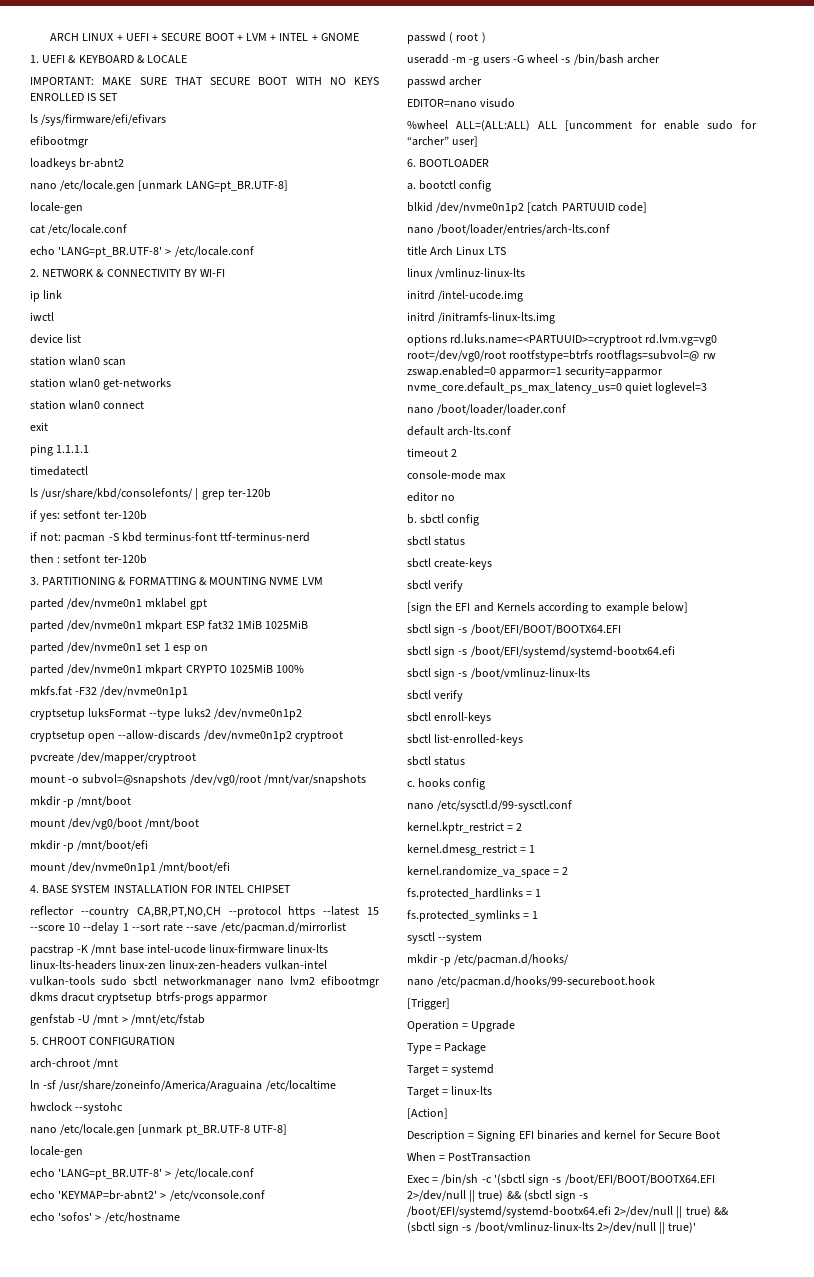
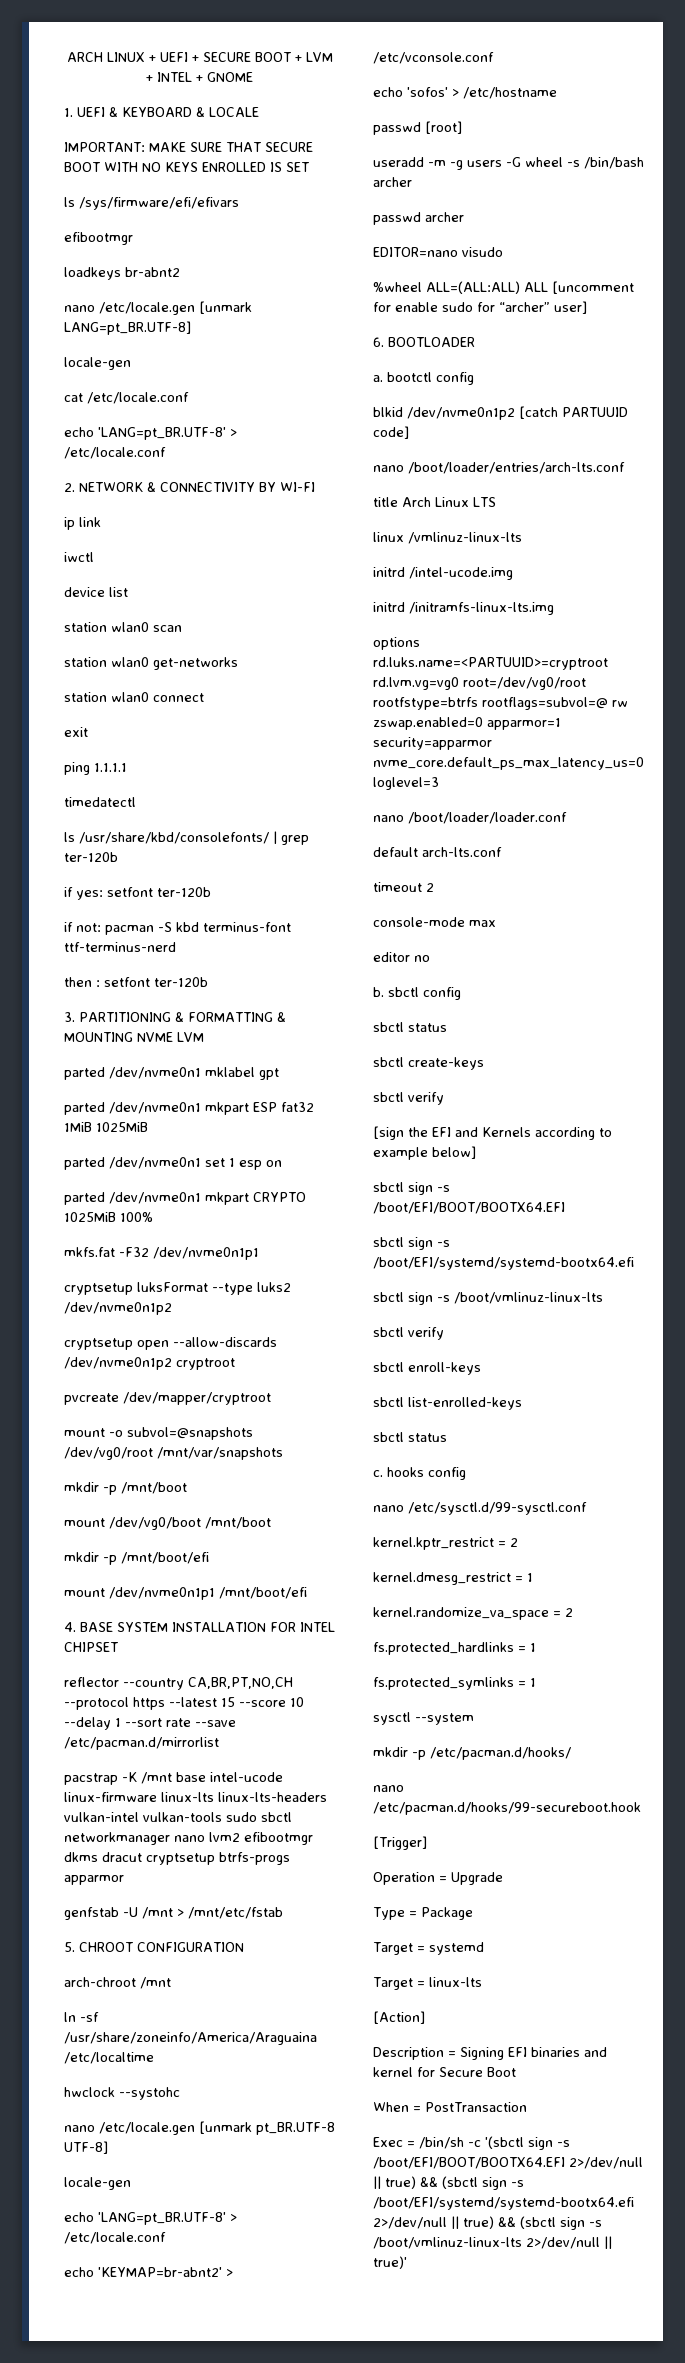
[119,960,262,970] linux-zen linux-zen-headers -> (327, 1797) none
[449,32,486,43] ( root ) -> [425,121,462,134] [root]
[625,382,653,394] quiet -> (644, 763) none

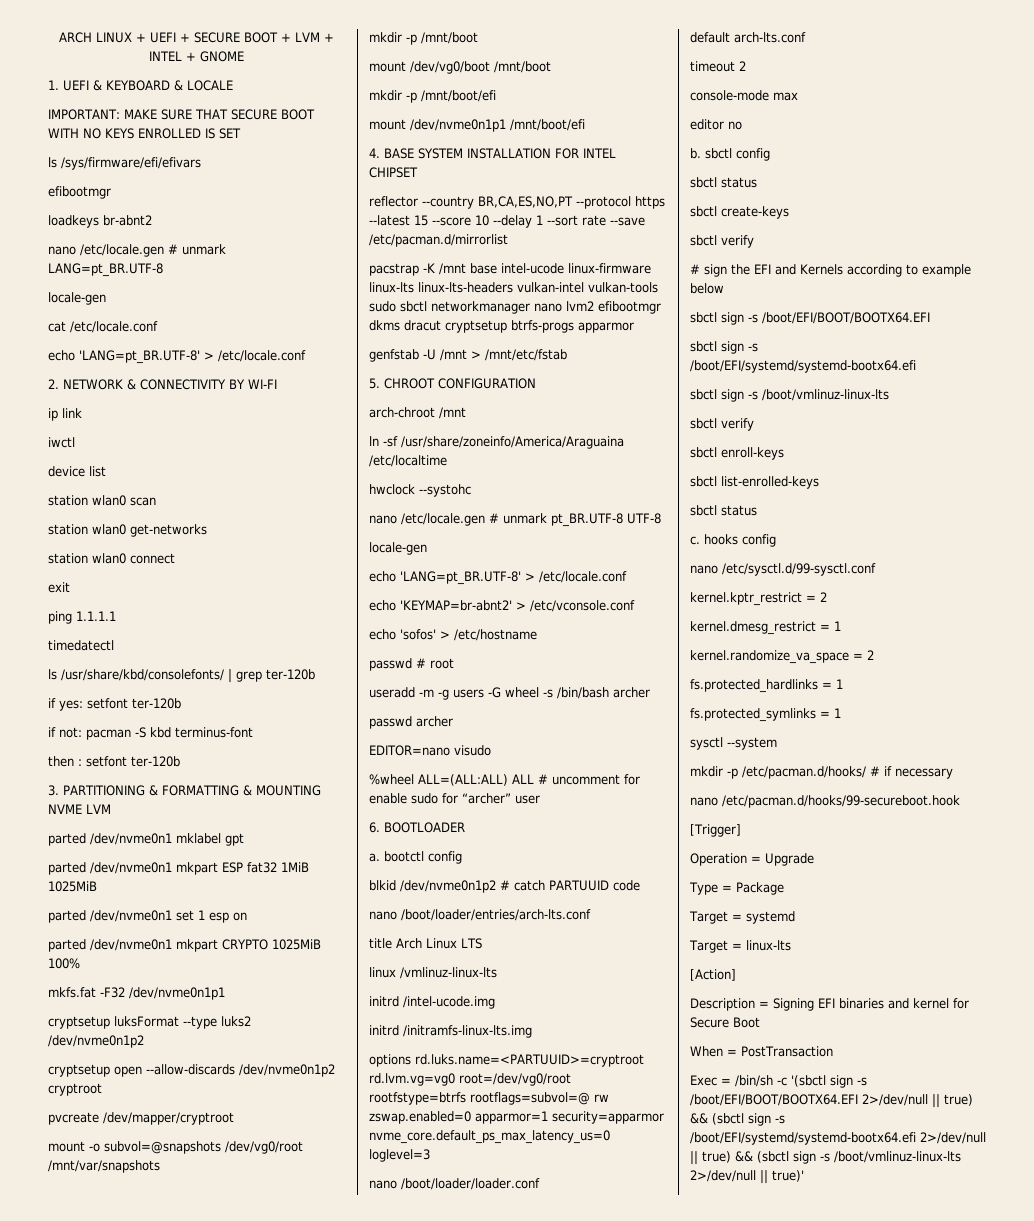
[199,301,252,314] [64,321,191,335] [unmark LANG=pt_BR.UTF-8] -> [168,244,226,255] [48,263,163,277] # unmark LANG=pt_BR.UTF-8
[64,942,176,952] ttf-terminus-nerd -> (253, 732) none
[188,1677,293,1689] CA,BR,PT,NO,CH -> [478,196,573,208] BR,CA,ES,NO,PT
[199,2121,335,2135] [64,2141,108,2154] [unmark pt_BR.UTF-8 UTF-8] -> [489,513,661,527] # unmark pt_BR.UTF-8 UTF-8
[425,121,462,134] [root] -> [416,658,454,669] # root
[552,281,634,294] [uncomment -> [538,774,620,785] # uncomment
[554,301,587,314] user] -> [515,795,540,804] user
[519,406,628,419] [373,426,409,439] [catch PARTUUID code] -> [500,880,640,891] # catch PARTUUID code
[373,1126,404,1140] [sign -> [690,264,727,277] # sign
[432,1146,476,1159] below] -> [690,283,724,294] below
(571, 1753) none -> [870,766,953,779] # if necessary

